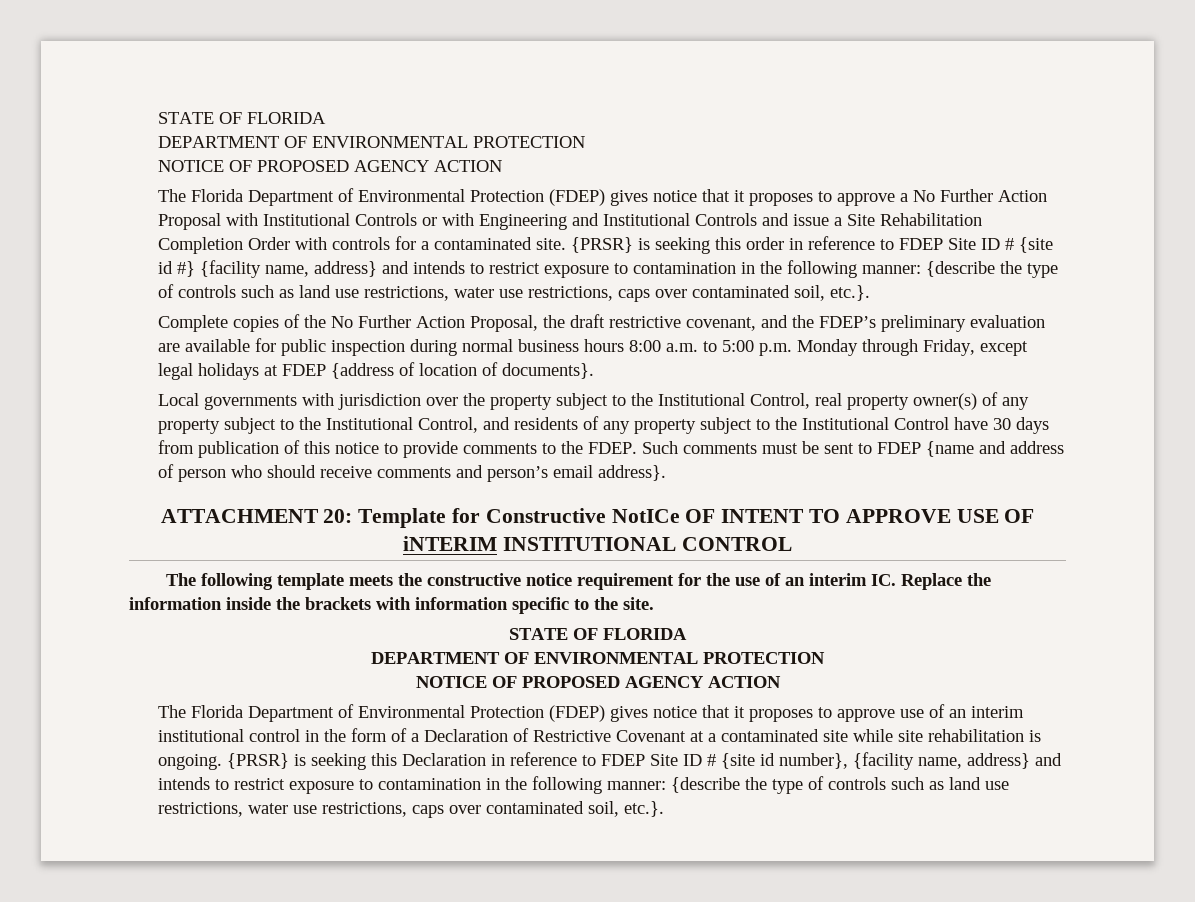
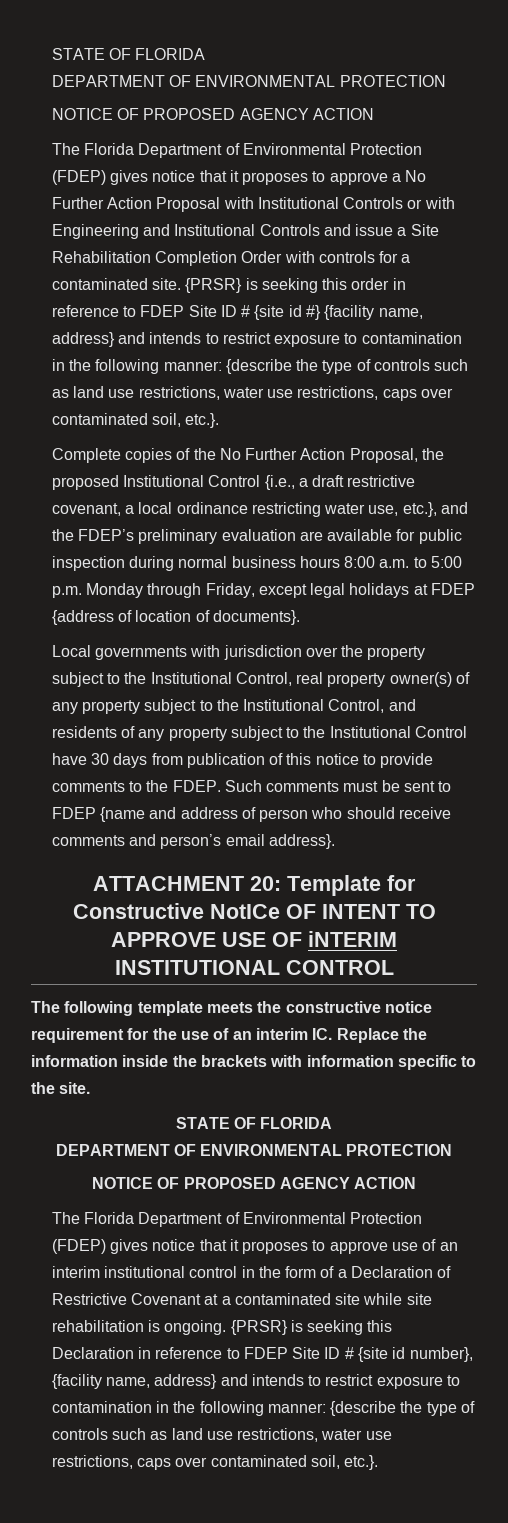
[570,314,757,331] draft restrictive covenant, -> [51,475,416,490] [51,502,437,517] proposed Institutional Control {i.e., a draft restrictive covenant, a local ordinance restricting water use, etc.},

